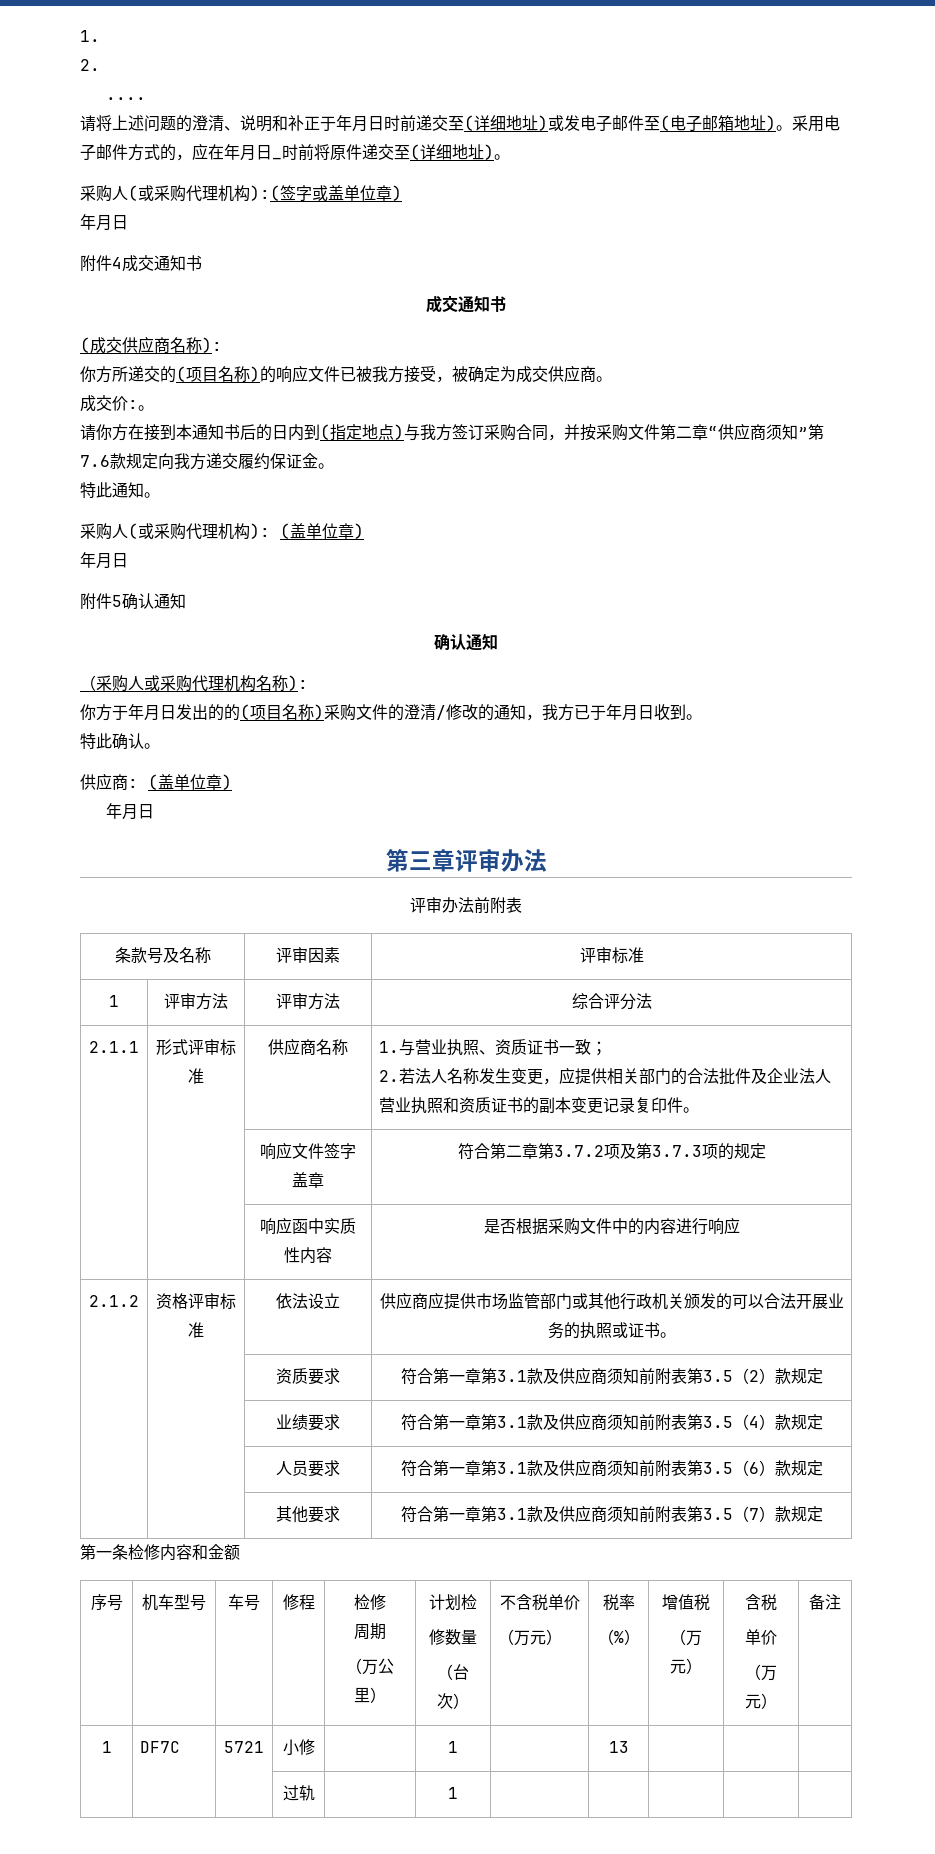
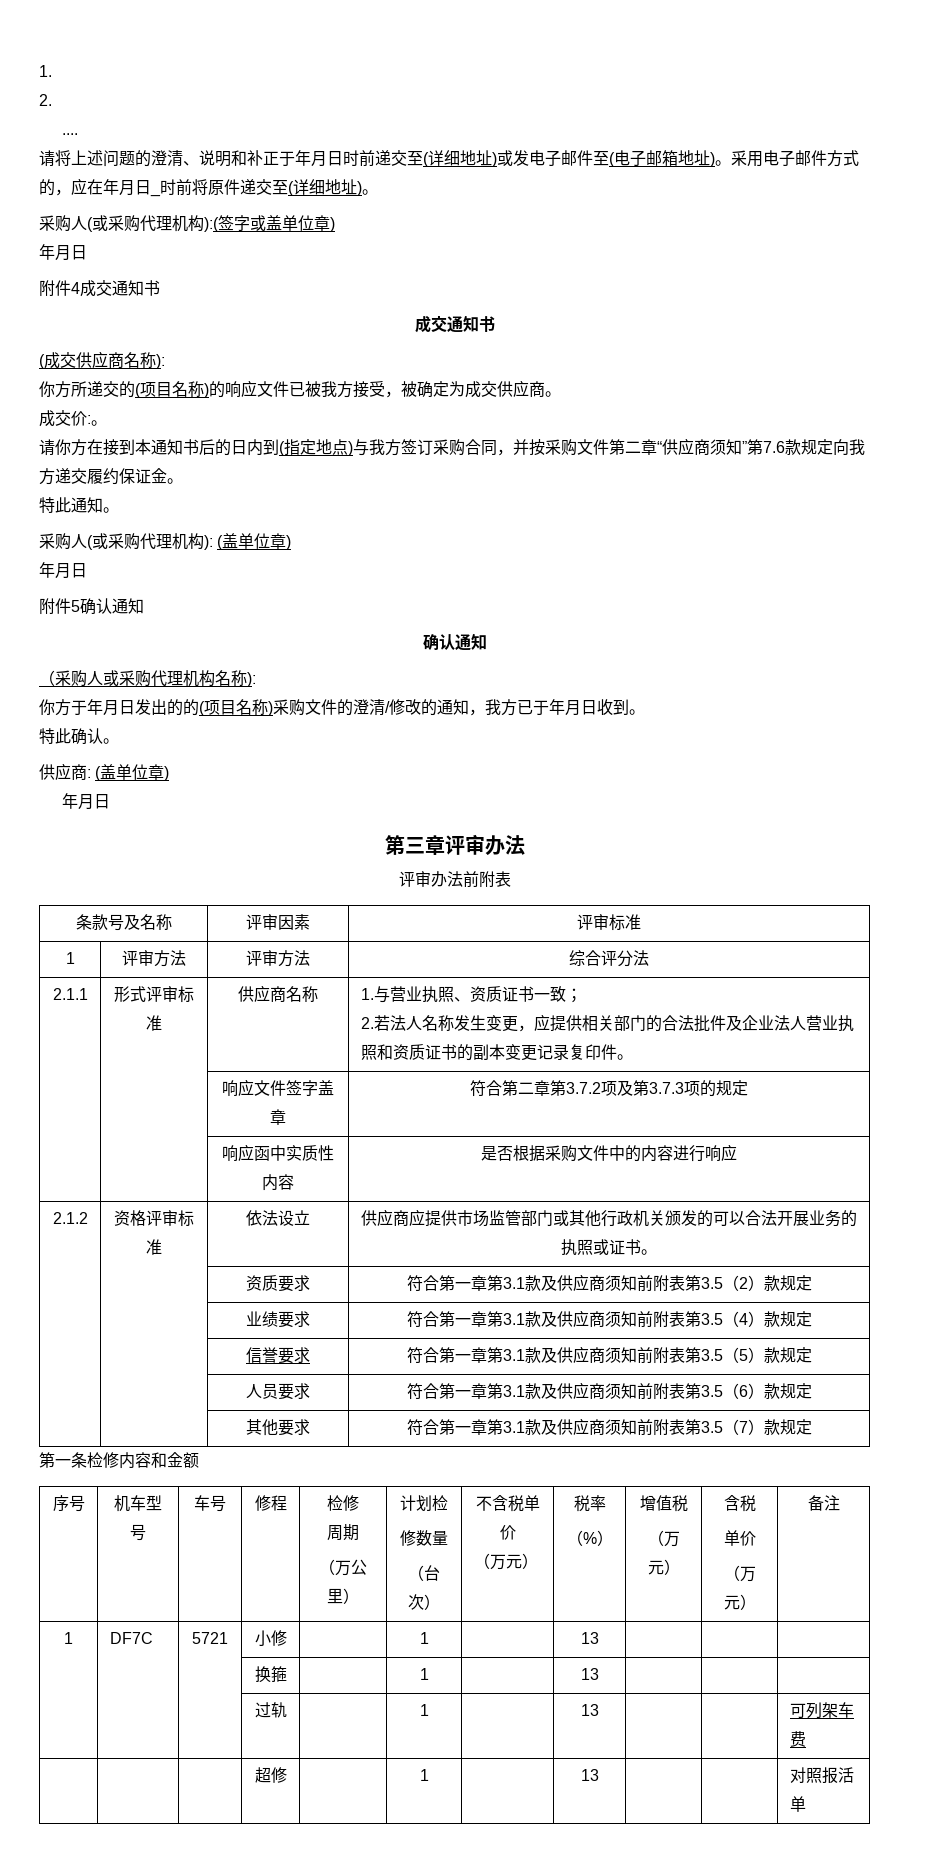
(823, 1422) none -> [246,1347,310,1364] [406,1346,812,1364] // | | 信誉要求 | 符合第一章第3.1款及供应商须知前附表第3.5（5）款规定
(629, 1747) none -> [254,1666,287,1683] [419,1668,429,1680] [580,1668,599,1680] // | | | 换箍 | | 1 | | 13 | | |
(458, 1793) | | | -> [580,1704,599,1716] [789,1702,854,1719] [789,1731,806,1747] [254,1767,287,1783] [419,1769,429,1781] [580,1769,599,1781] [789,1767,854,1784] [789,1796,806,1812] 13 | | | 可列架车费 // | | | 超修 | | 1 | | 13 | | | 对照报活单

